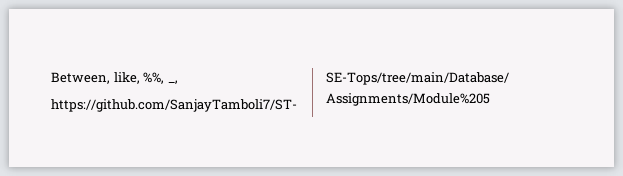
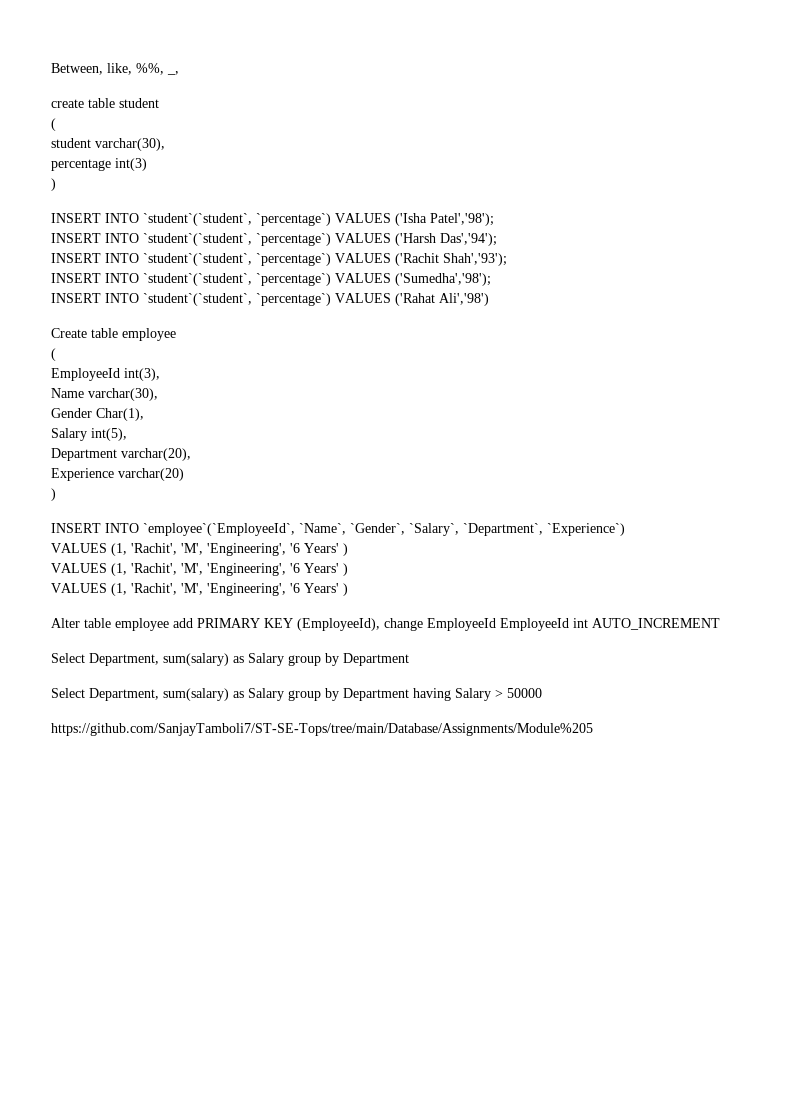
(178, 82) none -> [51,98,159,108] [51,118,56,131] [51,138,165,151] [51,158,147,171] [51,178,56,191] [51,213,494,226] [51,233,497,246] [51,253,507,266] [51,273,491,286] [51,293,489,306] [51,328,176,341] [51,348,56,361] [51,368,160,381] [51,388,158,401] [51,408,144,421] [51,428,127,441] [51,448,191,461] [51,468,184,481] [51,488,56,501] [51,523,625,536] [51,543,348,556] [51,563,348,576] [51,583,348,596] [51,618,720,631] [51,653,409,666] [51,688,542,701] // create table student // ( // student varchar(30), // percentage int(3) // ) // INSERT INTO `student`(`student`, `percentage`) VALUES ('Isha Patel','98'); // INSERT INTO `student`(`student`, `percentage`) VALUES ('Harsh Das','94'); // INSERT INTO `student`(`student`, `percentage`) VALUES ('Rachit Shah','93'); // INSERT INTO `student`(`student`, `percentage`) VALUES ('Sumedha','98'); // INSERT INTO `student`(`student`, `percentage`) VALUES ('Rahat Ali','98') // Create table employee // ( // EmployeeId int(3), // Name varchar(30), // Gender Char(1), // Salary int(5), // Department varchar(20), // Experience varchar(20) // ) // INSERT INTO `employee`(`EmployeeId`, `Name`, `Gender`, `Salary`, `Department`, `Experience`) // VALUES (1, 'Rachit', 'M', 'Engineering', '6 Years' ) // VALUES (1, 'Rachit', 'M', 'Engineering', '6 Years' ) // VALUES (1, 'Rachit', 'M', 'Engineering', '6 Years' ) // Alter table employee add PRIMARY KEY (EmployeeId), change EmployeeId EmployeeId int AUTO_INCREMENT // Select Department, sum(salary) as Salary group by Department // Select Department, sum(salary) as Salary group by Department having Salary > 50000

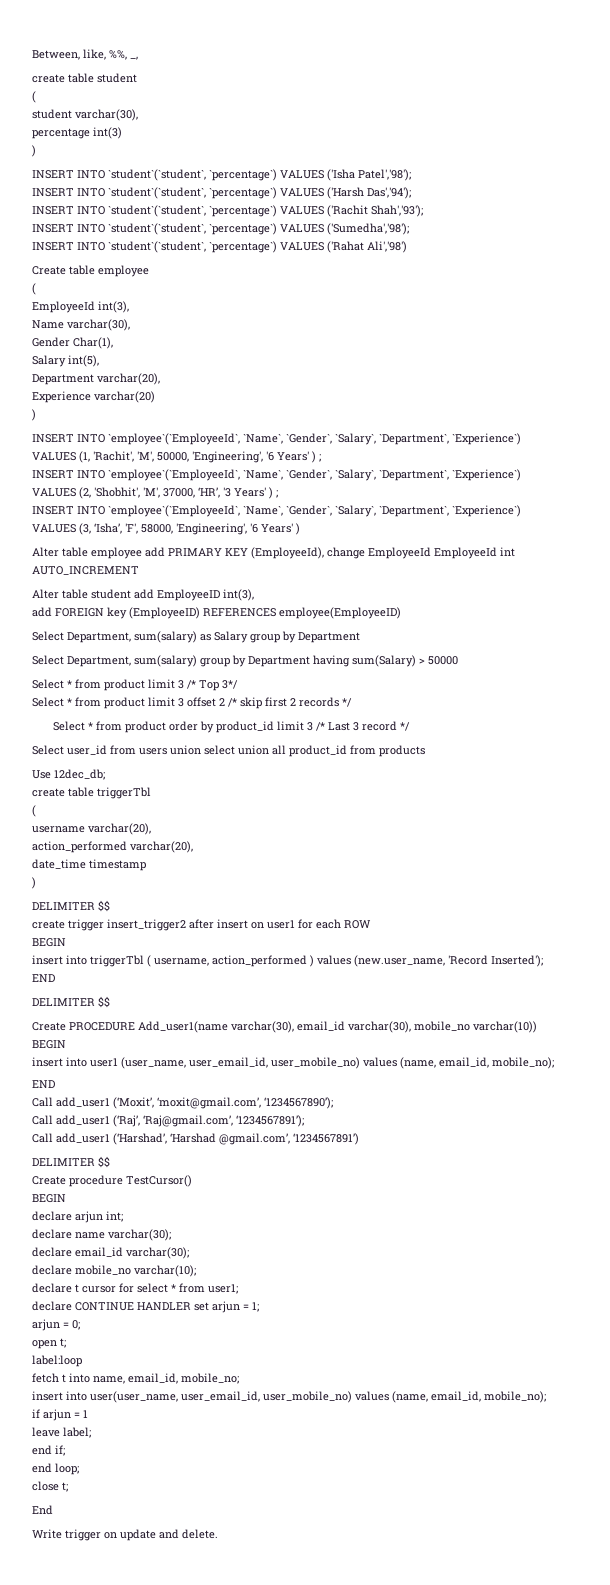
[207,543,348,556] [51,563,348,576] [51,583,203,596] 'Engineering', '6 Years' ) // VALUES (1, 'Rachit', 'M', 'Engineering', '6 Years' ) // VALUES (1, 'Rachit', 'M', -> [157,451,321,463] [32,469,521,481] [32,487,278,499] [32,505,521,517] [32,523,173,535] 50000, 'Engineering', '6 Years' ) ; // INSERT INTO `employee`(`EmployeeId`, `Name`, `Gender`, `Salary`, `Department`, `Experience`) // VALUES (2, 'Shobhit', 'M', 37000, ‘HR’, '3 Years' ) ; // INSERT INTO `employee`(`EmployeeId`, `Name`, `Gender`, `Salary`, `Department`, `Experience`) // VALUES (3, ‘Isha’, 'F', 58000,
(720, 624) none -> [32,589,254,601] [32,607,401,619] // Alter table student add EmployeeID int(3), // add FOREIGN key (EmployeeID) REFERENCES employee(EmployeeID)
[233,688,284,701] as Salary -> (197, 661) none
[455,688,491,701] Salary -> [352,655,416,667] sum(Salary)
[51,723,593,736] https://github.com/SanjayTamboli7/ST-SE-Tops/tree/main/Database/Assignments/Module%205 -> [32,679,238,691] [32,697,352,709] [52,721,410,733] [32,745,425,757] [32,769,105,780] [32,787,151,799] [32,805,36,817] [32,823,151,835] [32,841,193,853] [32,859,146,871] [32,877,36,889] [32,900,110,912] [32,919,371,931] [32,938,66,947] [32,955,543,967] [32,974,55,982] [32,996,110,1008] [32,1021,537,1033] [32,1040,66,1049] [32,1057,554,1069] [32,1080,55,1088] [32,1097,333,1109] [32,1115,304,1127] [32,1133,359,1145] [32,1156,110,1168] [32,1175,192,1187] [32,1194,66,1203] [32,1211,123,1223] [32,1229,171,1241] [32,1247,189,1259] [32,1265,196,1277] [32,1283,238,1294] [32,1301,259,1313] [32,1319,80,1331] [32,1338,66,1349] [32,1355,82,1367] [32,1373,239,1384] [32,1391,546,1403] [32,1409,88,1421] [32,1427,91,1438] [32,1445,65,1456] [32,1463,79,1475] [32,1481,68,1492] [32,1505,53,1515] [32,1529,218,1541] Select * from product limit 3 /* Top 3*/ // Select * from product limit 3 offset 2 /* skip first 2 records */ // Select * from product order by product_id limit 3 /* Last 3 record */ // Select user_id from users union select union all product_id from products // Use 12dec_db; // create table triggerTbl // ( // username varchar(20), // action_performed varchar(20), // date_time timestamp // ) // DELIMITER $$ // create trigger insert_trigger2 after insert on user1 for each ROW // BEGIN // insert into triggerTbl ( username, action_performed ) values (new.user_name, 'Record Inserted'); // END // DELIMITER $$ // Create PROCEDURE Add_user1(name varchar(30), email_id varchar(30), mobile_no varchar(10)) // BEGIN // insert into user1 (user_name, user_email_id, user_mobile_no) values (name, email_id, mobile_no); // END // Call add_user1 (‘Moxit’, ‘moxit@gmail.com’, ‘1234567890’); // Call add_user1 (‘Raj’, ‘Raj@gmail.com’, ‘1234567891’); // Call add_user1 (‘Harshad’, ‘Harshad @gmail.com’, ‘1234567891’) // DELIMITER $$ // Create procedure TestCursor() // BEGIN // declare arjun int; // declare name varchar(30); // declare email_id varchar(30); // declare mobile_no varchar(10); // declare t cursor for select * from user1; // declare CONTINUE HANDLER set arjun = 1; // arjun = 0; // open t; // label:loop // fetch t into name, email_id, mobile_no; // insert into user(user_name, user_email_id, user_mobile_no) values (name, email_id, mobile_no); // if arjun = 1 // leave label; // end if; // end loop; // close t; // End // Write trigger on update and delete.

